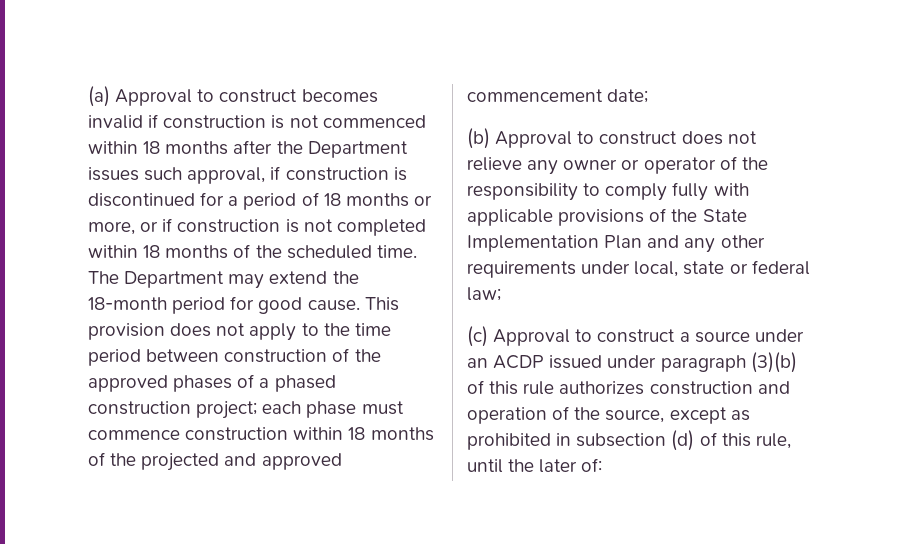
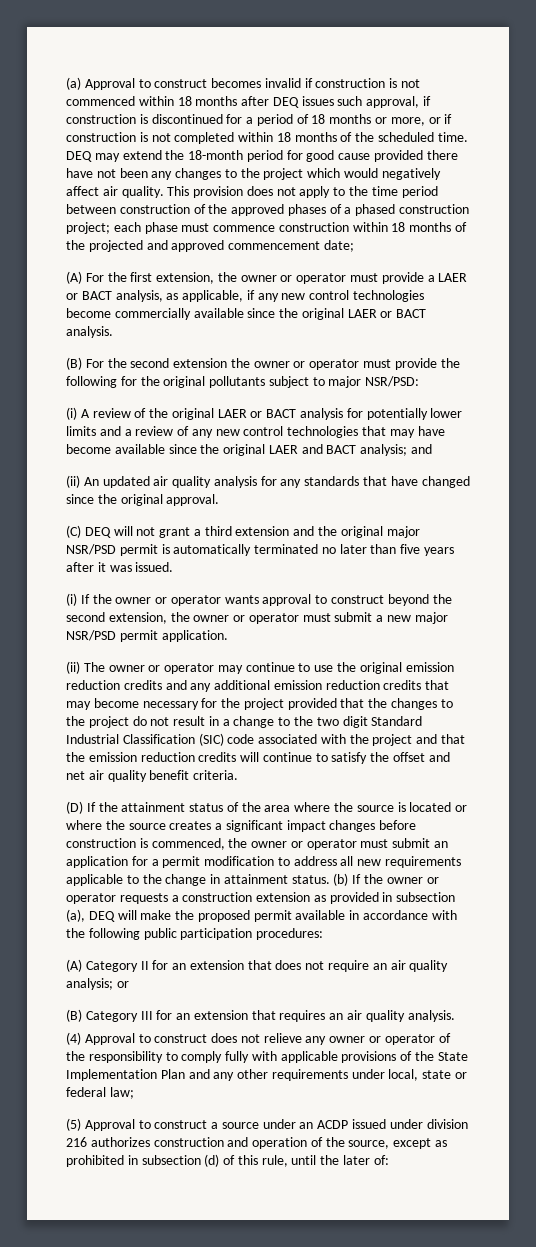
[276,141,408,158] the Department -> [272,97,299,108] DEQ
[88,271,225,288] The Department -> [66,151,92,162] DEQ
[307,300,360,311] cause. -> [338,150,458,162] [66,168,441,180] [66,186,164,198] cause provided there have not been any changes to the project which would negatively affect air quality.
[467,128,490,149] (b) -> [66,271,468,284] [66,290,425,302] [66,308,427,320] [66,326,113,338] [66,357,460,370] [66,376,420,388] [66,407,463,420] [66,426,445,438] [66,444,433,456] [66,475,470,488] [66,494,220,506] [66,525,420,538] [66,544,455,556] [66,562,174,572] [66,593,452,606] [66,612,448,624] [66,630,228,642] [66,661,454,674] [66,680,450,692] [66,698,453,710] [66,716,423,728] [66,733,466,746] [66,752,450,764] [66,770,239,782] [66,801,468,814] [66,820,417,832] [66,838,449,850] [66,856,462,868] [66,873,439,886] [66,892,456,904] [66,909,457,922] [66,928,324,940] [66,959,449,972] [66,978,129,990] [66,1009,455,1022] [66,1032,81,1045] (A) For the first extension, the owner or operator must provide a LAER or BACT analysis, as applicable, if any new control technologies become commercially available since the original LAER or BACT analysis. // (B) For the second extension the owner or operator must provide the following for the original pollutants subject to major NSR/PSD: // (i) A review of the original LAER or BACT analysis for potentially lower limits and a review of any new control technologies that may have become available since the original LAER and BACT analysis; and // (ii) An updated air quality analysis for any standards that have changed since the original approval. // (C) DEQ will not grant a third extension and the original major NSR/PSD permit is automatically terminated no later than five years after it was issued. // (i) If the owner or operator wants approval to construct beyond the second extension, the owner or operator must submit a new major NSR/PSD permit application. // (ii) The owner or operator may continue to use the original emission reduction credits and any additional emission reduction credits that may become necessary for the project provided that the changes to the project do not result in a change to the two digit Standard Industrial Classification (SIC) code associated with the project and that the emission reduction credits will continue to satisfy the offset and net air quality benefit criteria. // (D) If the attainment status of the area where the source is located or where the source creates a significant impact changes before construction is commenced, the owner or operator must submit an application for a permit modification to address all new requirements applicable to the change in attainment status. (b) If the owner or operator requests a construction extension as provided in subsection (a), DEQ will make the proposed permit available in accordance with the following public participation procedures: // (A) Category II for an extension that does not require an air quality analysis; or // (B) Category III for an extension that requires an air quality analysis. // (4)
[467,326,488,347] (c) -> [66,1118,81,1131] (5)
[660,352,797,373] [467,380,555,395] paragraph (3)(b) of this rule -> [426,1119,468,1129] [66,1137,87,1147] division 216

